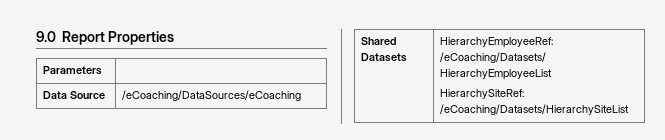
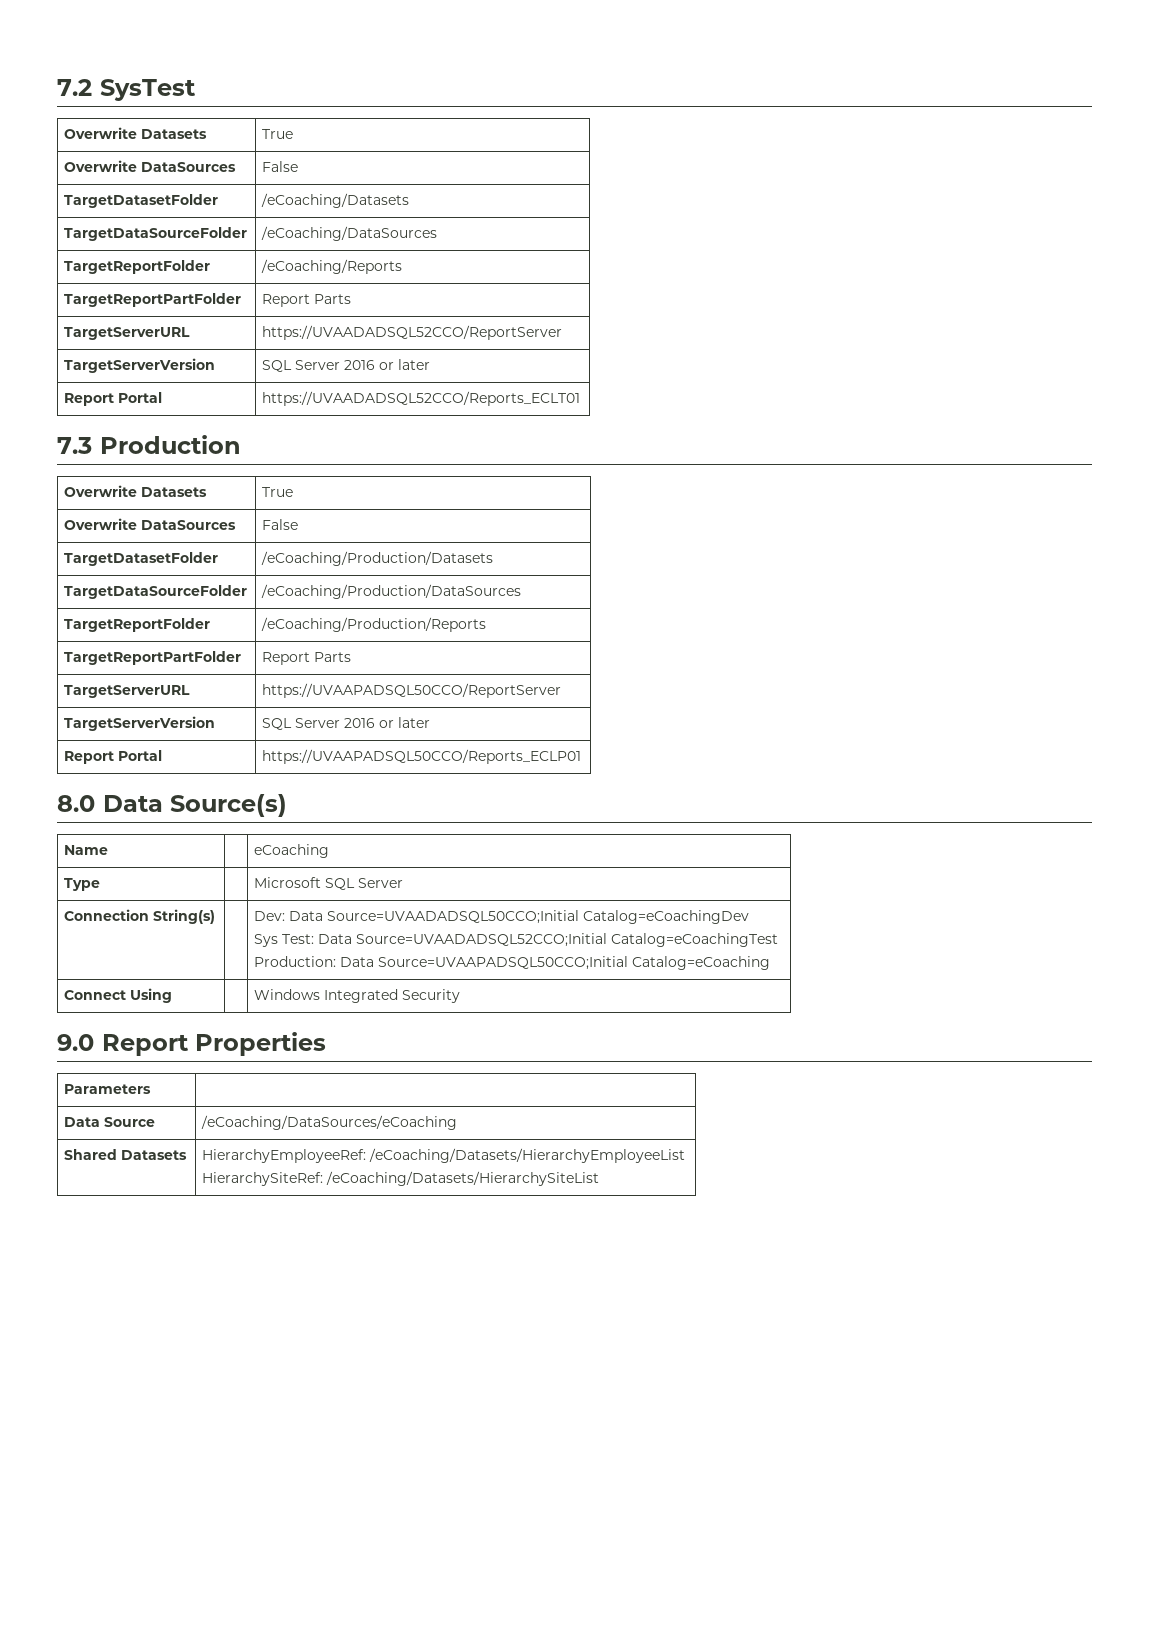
(36, 36) none -> [57,79,196,101] [64,127,208,139] [262,129,294,139] [64,160,237,172] [262,161,299,172] [64,194,219,208] [261,193,410,208] [64,227,248,241] [261,226,438,241] [64,260,211,274] [261,259,403,274] [64,293,242,307] [262,294,352,307] [64,327,191,340] [262,325,563,340] [64,358,216,373] [262,359,431,372] [64,392,163,406] [262,391,581,406] [57,435,241,454] [64,485,208,497] [262,487,294,497] [64,518,237,530] [262,519,299,530] [64,552,219,566] [261,551,494,566] [64,585,248,599] [261,584,522,599] [64,618,211,632] [261,617,487,632] [64,651,242,665] [262,652,352,665] [64,685,191,698] [262,683,562,698] [64,716,216,731] [262,717,431,730] [64,750,163,764] [262,749,582,764] [57,794,287,817] [64,845,109,855] [254,844,330,858] [64,878,101,891] [254,877,404,890] [64,909,216,924] [254,910,750,924] [254,933,779,947] [254,956,771,970] [64,988,173,1003] [254,989,461,1003] 7.2 SysTest // Overwrite Datasets | True // Overwrite DataSources | False // TargetDatasetFolder | /eCoaching/Datasets // TargetDataSourceFolder | /eCoaching/DataSources // TargetReportFolder | /eCoaching/Reports // TargetReportPartFolder | Report Parts // TargetServerURL | https://UVAADADSQL52CCO/ReportServer // TargetServerVersion | SQL Server 2016 or later // Report Portal | https://UVAADADSQL52CCO/Reports_ECLT01 // 7.3 Production // Overwrite Datasets | True // Overwrite DataSources | False // TargetDatasetFolder | /eCoaching/Production/Datasets // TargetDataSourceFolder | /eCoaching/Production/DataSources // TargetReportFolder | /eCoaching/Production/Reports // TargetReportPartFolder | Report Parts // TargetServerURL | https://UVAAPADSQL50CCO/ReportServer // TargetServerVersion | SQL Server 2016 or later // Report Portal | https://UVAAPADSQL50CCO/Reports_ECLP01 // 8.0 Data Source(s) // Name | | eCoaching // Type | | Microsoft SQL Server // Connection String(s) | | Dev: Data Source=UVAADADSQL50CCO;Initial Catalog=eCoachingDev // Sys Test: Data Source=UVAADADSQL52CCO;Initial Catalog=eCoachingTest // Production: Data Source=UVAAPADSQL50CCO;Initial Catalog=eCoaching // Connect Using | | Windows Integrated Security //

